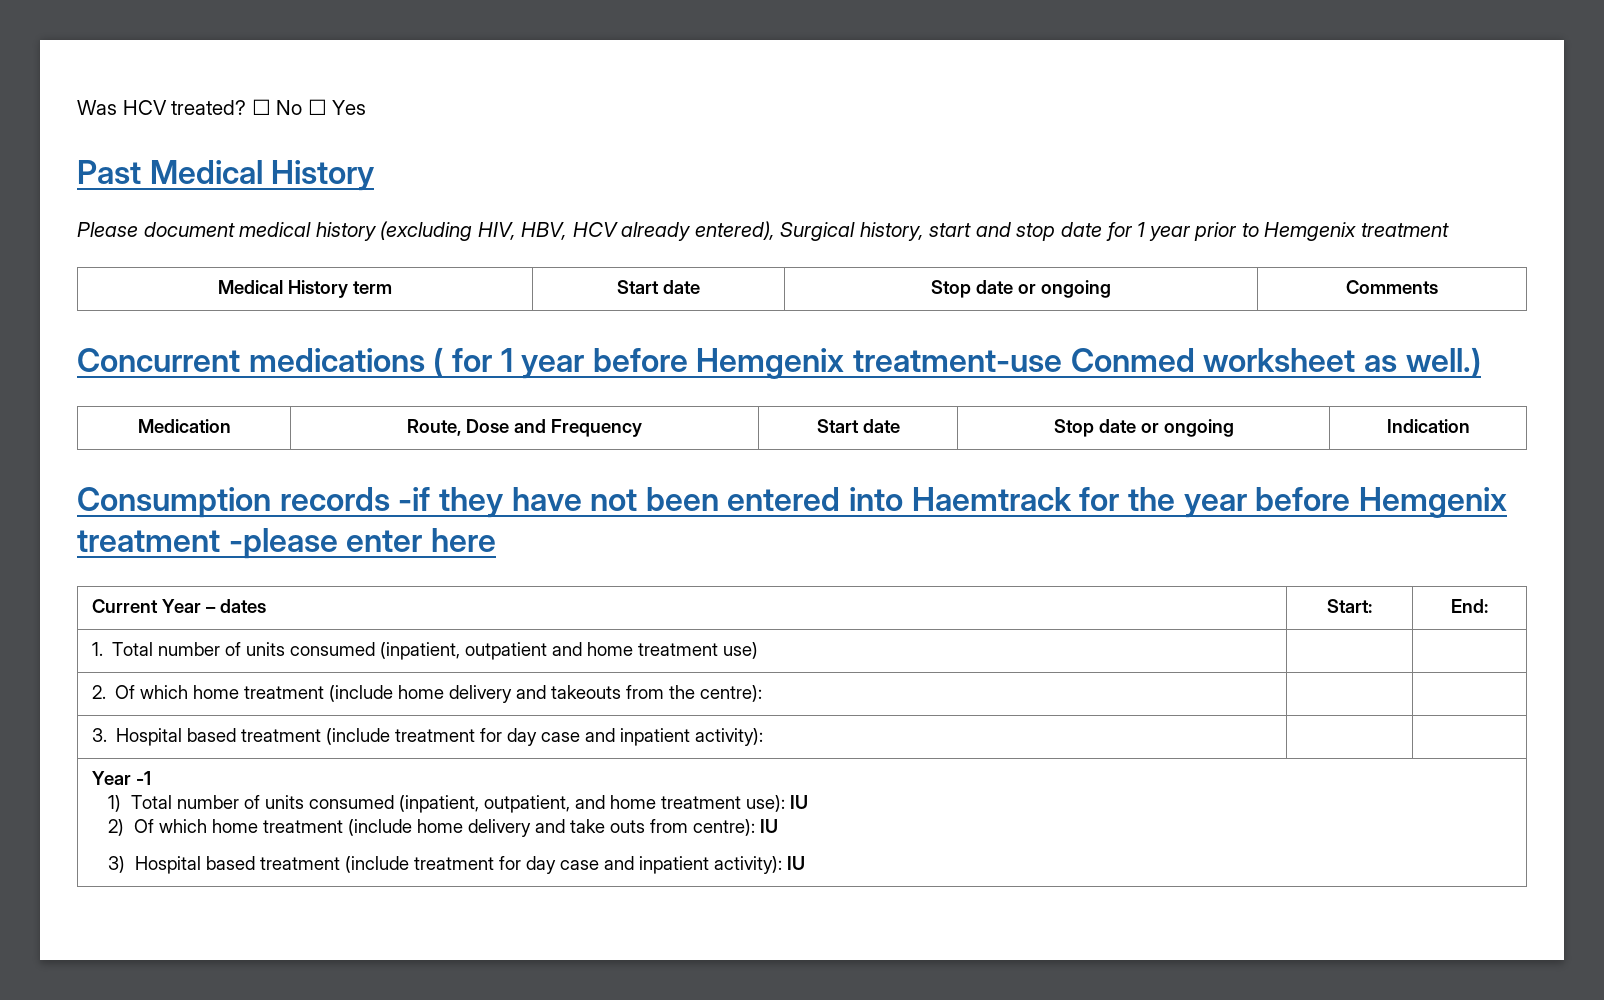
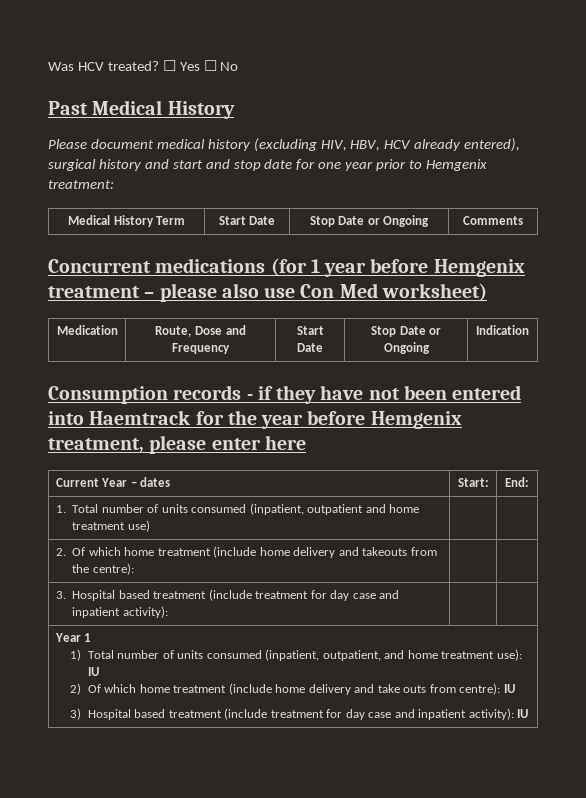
(271, 107) none -> [179,60,217,71] Yes ☐
[307,99,367,115] ☐ Yes -> (239, 66) none
[780,222,924,241] Surgical history, -> [48,159,169,171] surgical history and
[1137,222,1146,237] 1 -> [318,162,342,169] one
[1360,223,1449,237] [218,280,392,298] [617,280,700,294] [931,280,1111,298] treatment // Medical History term | Start date | Stop date or ongoing -> [48,180,114,189] [67,215,186,227] [218,216,276,225] [309,215,430,227] treatment: // Medical History Term | Start Date | Stop Date or Ongoing
[433,347,492,377] ( for -> [270,258,307,277] (for
[853,347,1481,377] treatment-use Conmed worksheet as well.) -> [48,283,487,302] treatment – please also use Con Med worksheet)
[862,419,900,433] [1053,419,1234,437] date | Stop date or ongoing -> [297,343,323,352] [370,326,442,337] [383,342,430,354] Date | Stop Date or Ongoing
[398,487,431,511] -if -> [246,386,273,400] - if
[77,528,338,559] treatment -please -> [48,435,207,454] treatment, please
[135,771,151,785] -1 -> [84,633,92,642] 1

